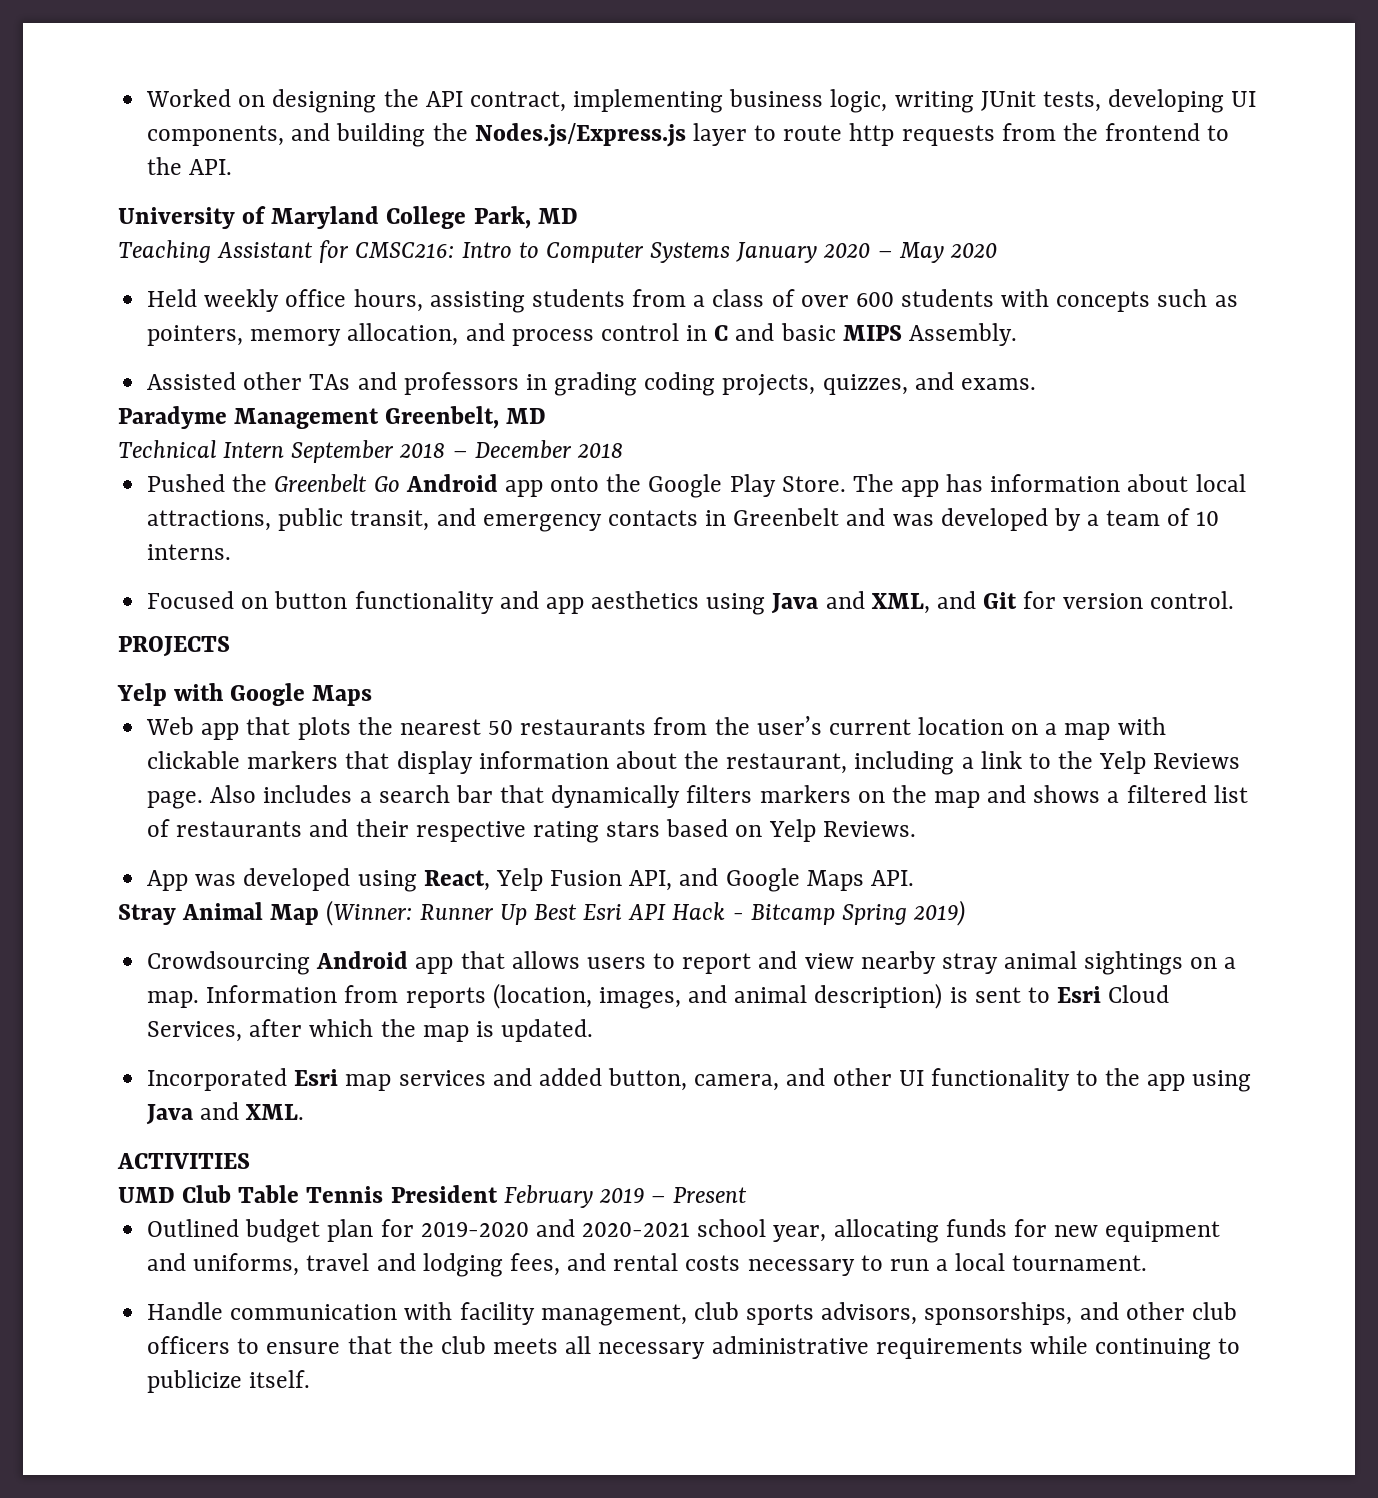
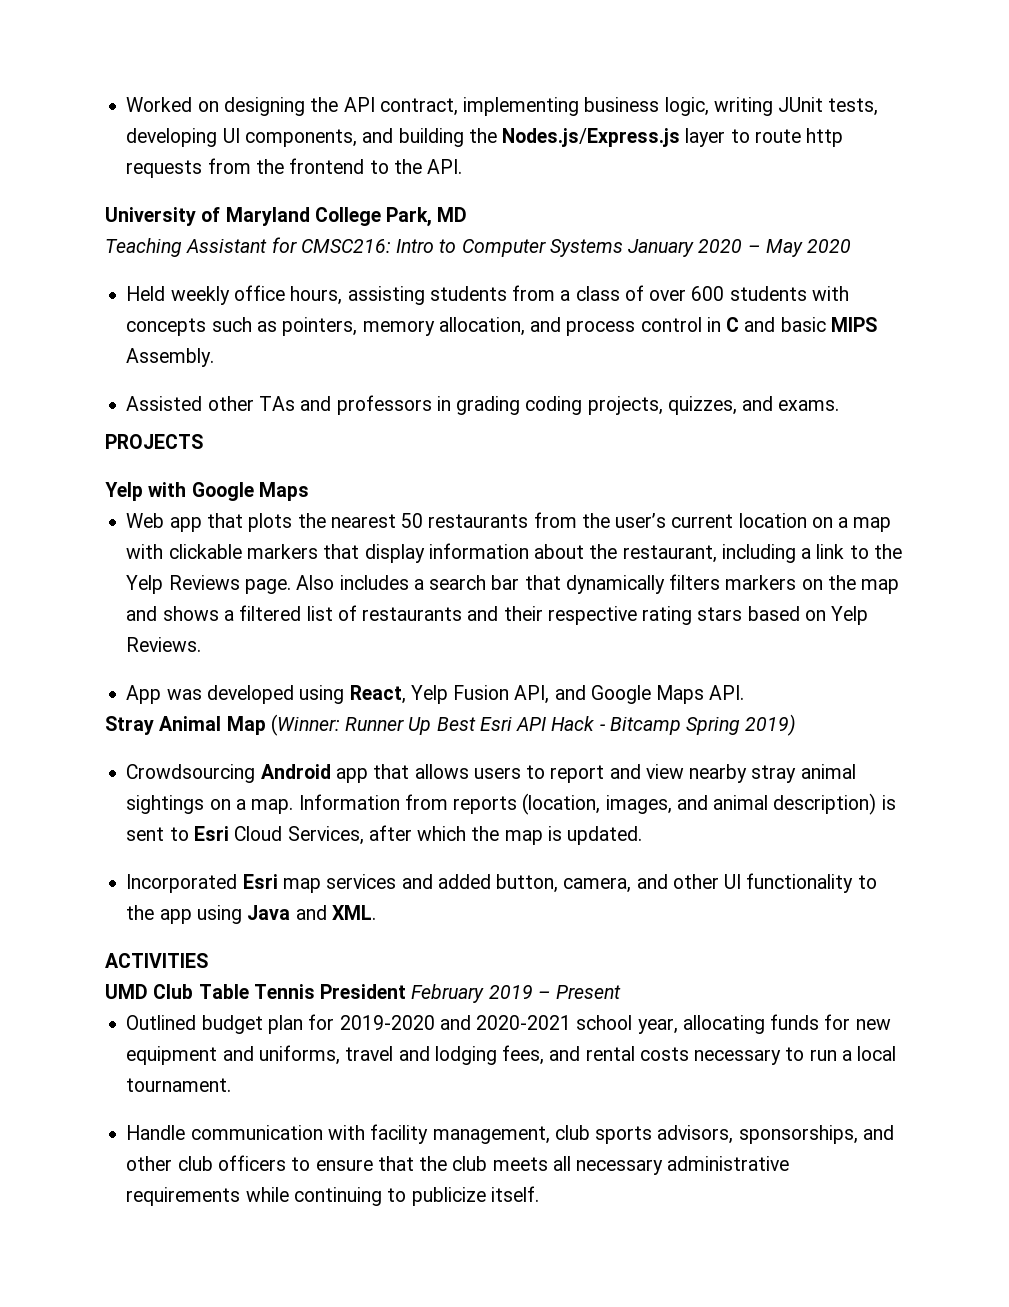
[118,406,547,429] [118,440,623,463] [147,474,1246,498] [147,508,1220,532] [147,544,232,560] [147,591,1235,615] // Paradyme Management Greenbelt, MD // Technical Intern September 2018 – December 2018 // Pushed the Greenbelt Go Android app onto the Google Play Store. The app has information about local attractions, public transit, and emergency contacts in Greenbelt and was developed by a team of 10 interns. // Focused on button functionality and app aesthetics using Java and XML, and Git for version control. -> (840, 405) none

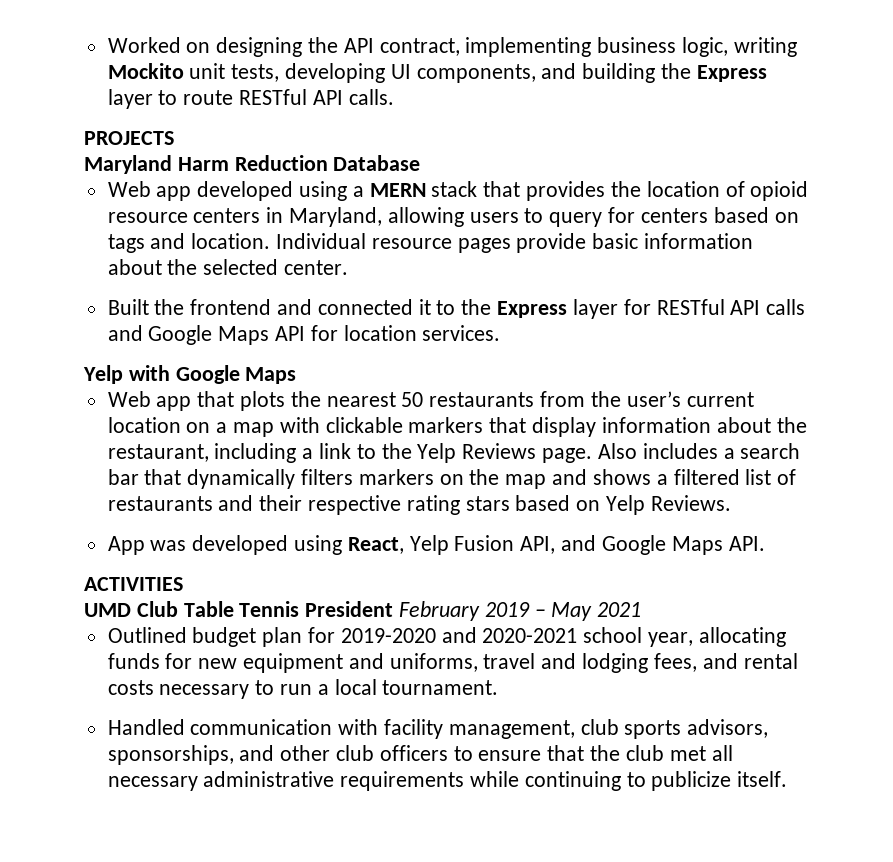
[778,97,824,112] JUnit -> [107,63,226,79] Mockito unit
[502,128,681,147] Nodes.js/Express.js -> [696,65,767,82] Express
[806,128,844,147] [126,158,463,178] [105,207,468,227] [105,237,852,257] [126,285,849,305] [126,317,877,336] [126,348,215,367] [126,395,840,415] [105,434,203,449] http requests from the frontend to the API. // University of Maryland College Park, MD // Teaching Assistant for CMSC216: Intro to Computer Systems January 2020 – May 2020 // Held weekly office hours, assisting students from a class of over 600 students with concepts such as pointers, memory allocation, and process control in C and basic MIPS Assembly. // Assisted other TAs and professors in grading coding projects, quizzes, and exams. // PROJECTS -> [239,89,394,105] [84,131,174,145] [84,155,421,174] [107,181,809,201] [107,207,799,227] [107,233,754,253] [107,259,349,275] [107,299,806,319] [107,325,501,345] RESTful API calls. // PROJECTS // Maryland Harm Reduction Database // Web app developed using a MERN stack that provides the location of opioid resource centers in Maryland, allowing users to query for centers based on tags and location. Individual resource pages provide basic information about the selected center. // Built the frontend and connected it to the Express layer for RESTful API calls and Google Maps API for location services.
[105,714,797,736] [126,764,856,783] [126,793,896,815] [126,825,643,845] [126,873,877,893] [126,905,376,924] // Stray Animal Map (Winner: Runner Up Best Esri API Hack - Bitcamp Spring 2019) // Crowdsourcing Android app that allows users to report and view nearby stray animal sightings on a map. Information from reports (location, images, and animal description) is sent to Esri Cloud Services, after which the map is updated. // Incorporated Esri map services and added button, camera, and other UI functionality to the app using Java and XML. -> (765, 543) none
[556,985,622,999] Present -> [551,602,642,621] May 2021
[126,1125,186,1140] Handle -> [107,719,185,735] Handled
[492,1157,548,1171] meets -> [669,746,706,761] met

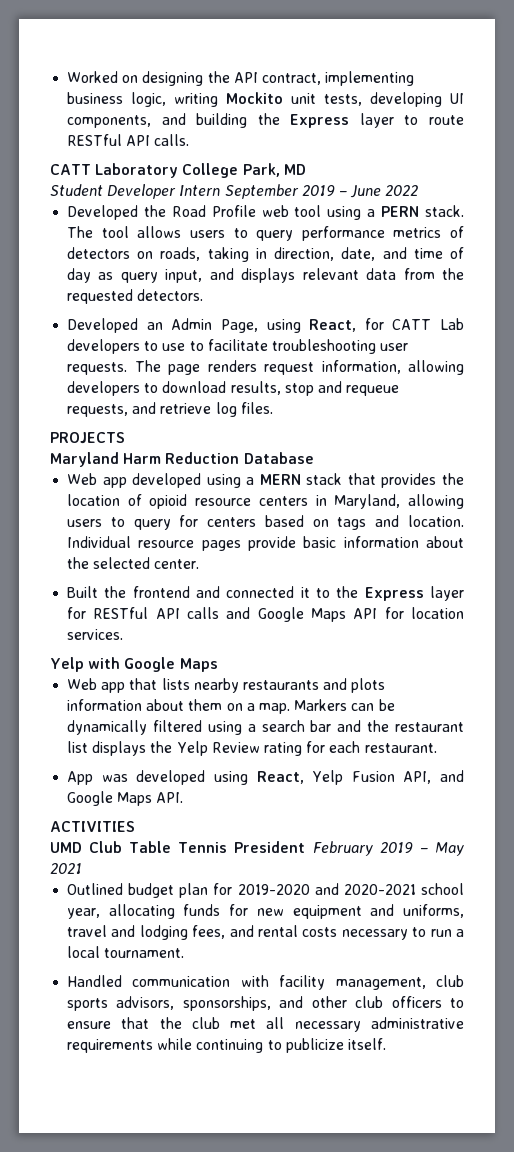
(394, 97) none -> [50,163,306,178] [50,184,419,199] [67,205,464,220] [67,226,464,241] [67,247,464,262] [67,268,464,283] [67,289,204,304] [67,318,464,333] [67,339,409,354] [67,360,464,375] [67,381,400,396] [67,402,273,417] // CATT Laboratory College Park, MD // Student Developer Intern September 2019 – June 2022 // Developed the Road Profile web tool using a PERN stack. The tool allows users to query performance metrics of detectors on roads, taking in direction, date, and time of day as query input, and displays relevant data from the requested detectors. // Developed an Admin Page, using React, for CATT Lab developers to use to facilitate troubleshooting user requests. The page renders request information, allowing developers to download results, stop and requeue requests, and retrieve log files.
[240,391,754,411] [107,417,807,437] [107,443,801,463] [107,469,797,489] [107,495,731,515] plots the nearest 50 restaurants from the user’s current location on a map with clickable markers that display information about the restaurant, including a link to the Yelp Reviews page. Also includes a search bar that dynamically filters markers on the map and shows a filtered list of restaurants and their respective rating stars based on Yelp Reviews. -> [161,678,386,693] [67,699,395,714] [67,720,464,735] [67,741,437,756] lists nearby restaurants and plots information about them on a map. Markers can be dynamically filtered using a search bar and the restaurant list displays the Yelp Review rating for each restaurant.

